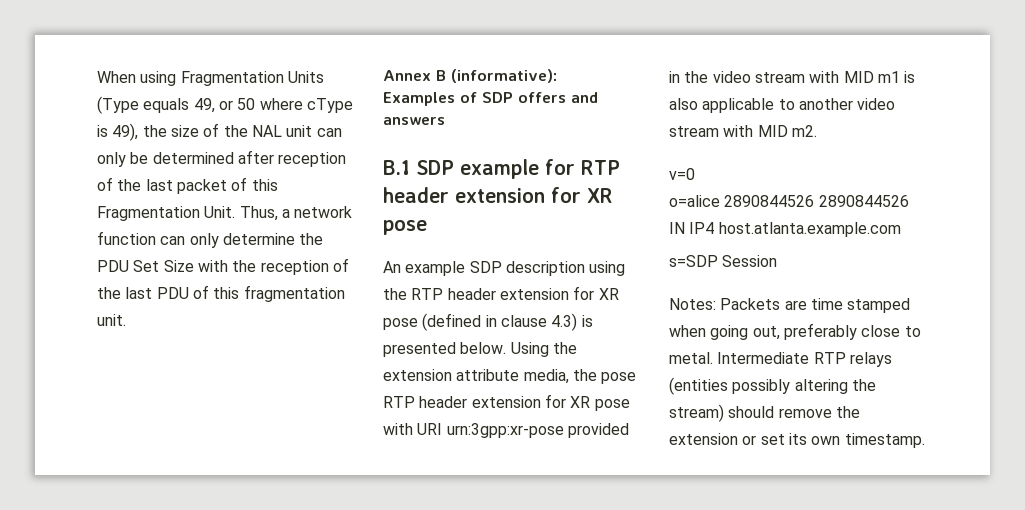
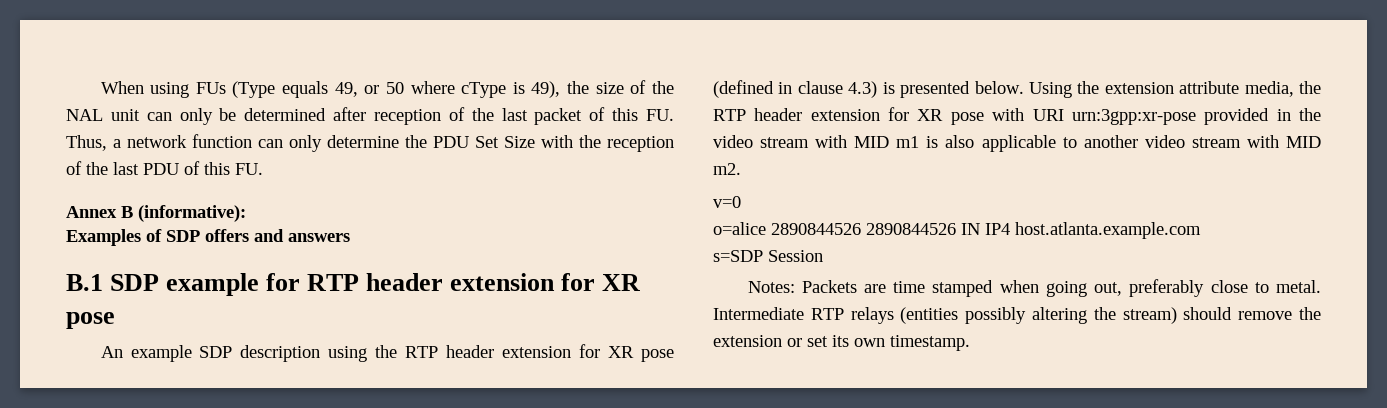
[180,71,324,86] Fragmentation Units -> [195,82,226,94] FUs
[97,206,236,221] Fragmentation Unit. -> [646,109,674,121] FU.
[243,285,345,302] [97,314,126,326] fragmentation unit. -> [235,163,263,175] FU.
[601,372,637,384] pose -> (1321, 87) none

